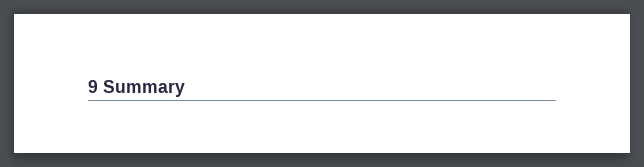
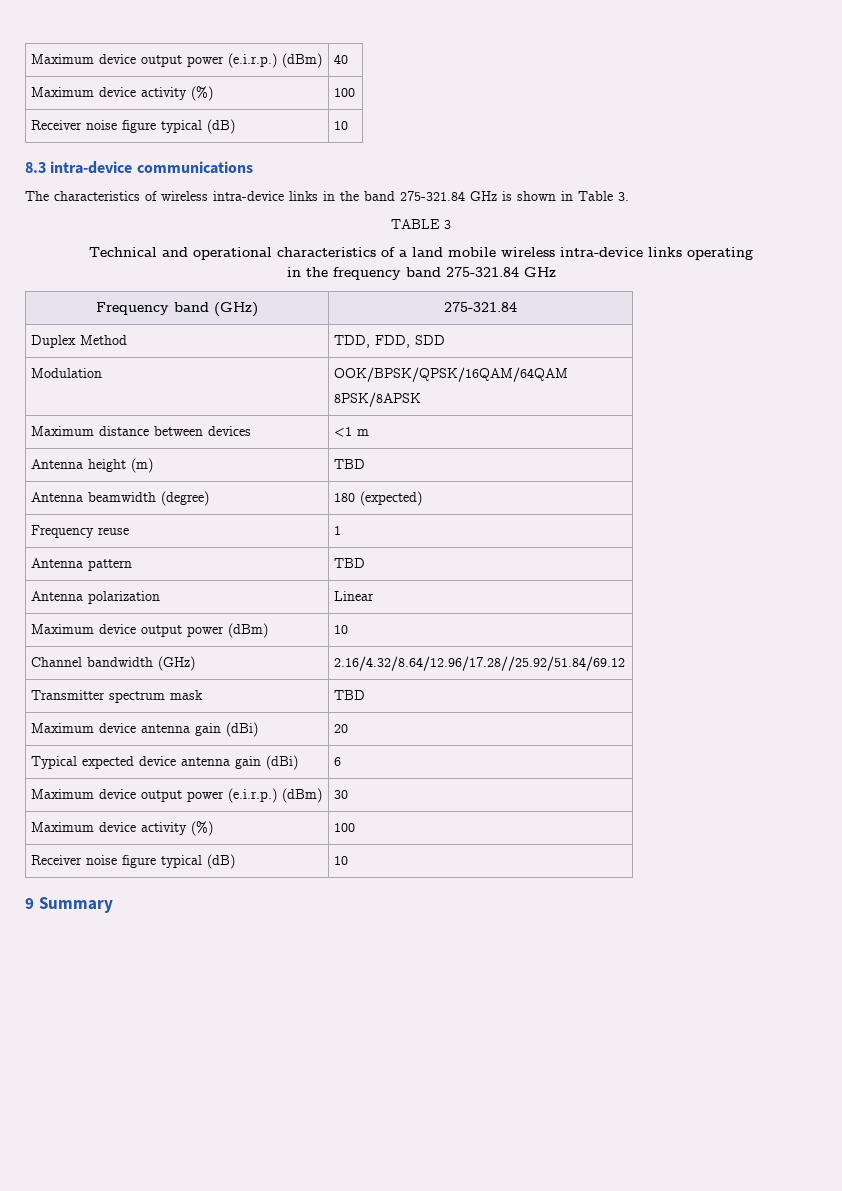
(88, 86) none -> [31,53,323,68] [334,54,349,64] [31,86,214,101] [334,88,356,97] [31,119,236,134] [334,121,349,130] [25,161,253,174] [25,191,629,201] [391,219,451,229] [89,247,753,260] [286,267,556,280] [95,302,258,317] [444,302,517,312] [31,335,128,348] [334,335,446,348] [31,368,103,378] [334,367,569,382] [334,392,422,407] [31,426,252,436] [334,427,370,437] [31,458,154,473] [334,459,366,469] [31,491,210,506] [334,491,423,506] [31,525,130,538] [334,526,342,535] [31,558,133,571] [334,558,366,568] [31,591,161,604] [334,591,375,601] [31,623,269,638] [334,625,349,634] [31,656,196,671] [334,656,626,671] [31,690,204,703] [334,690,366,700] [31,722,259,737] [334,724,349,733] [31,755,299,770] [334,757,342,766] [31,788,323,803] [334,790,349,799] [31,821,214,836] [334,823,356,832] [31,854,236,869] [334,856,349,865] Maximum device output power (e.i.r.p.) (dBm) | 40 // Maximum device activity (%) | 100 // Receiver noise figure typical (dB) | 10 // 8.3 intra-device communications // The characteristics of wireless intra-device links in the band 275-321.84 GHz is shown in Table 3. // TABLE 3 // Technical and operational characteristics of a land mobile wireless intra-device links operating // in the frequency band 275-321.84 GHz // Frequency band (GHz) | 275-321.84 // Duplex Method | TDD, FDD, SDD // Modulation | OOK/BPSK/QPSK/16QAM/64QAM // 8PSK/8APSK // Maximum distance between devices | <1 m // Antenna height (m) | TBD // Antenna beamwidth (degree) | 180 (expected) // Frequency reuse | 1 // Antenna pattern | TBD // Antenna polarization | Linear // Maximum device output power (dBm) | 10 // Channel bandwidth (GHz) | 2.16/4.32/8.64/12.96/17.28//25.92/51.84/69.12 // Transmitter spectrum mask | TBD // Maximum device antenna gain (dBi) | 20 // Typical expected device antenna gain (dBi) | 6 // Maximum device output power (e.i.r.p.) (dBm) | 30 // Maximum device activity (%) | 100 // Receiver noise figure typical (dB) | 10 //

